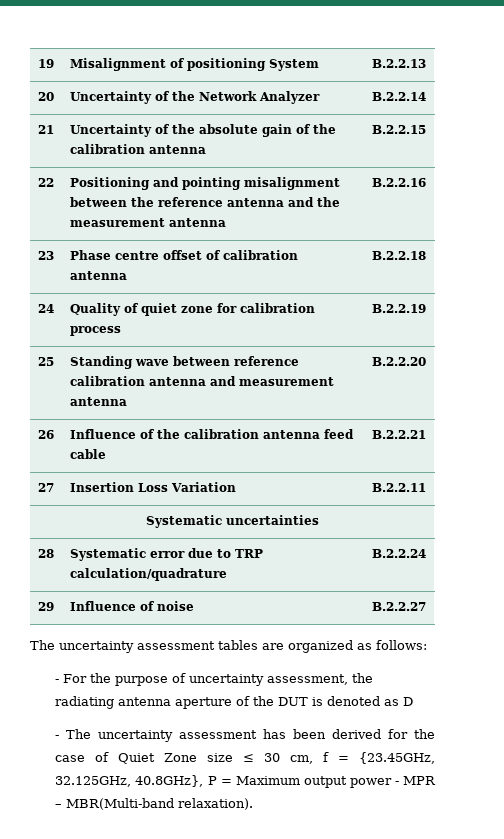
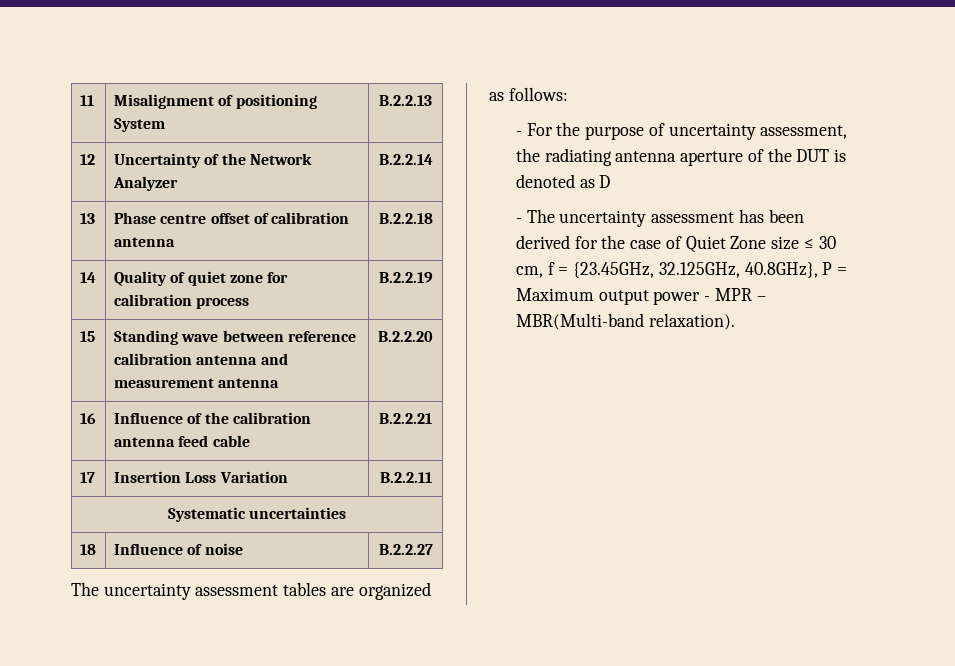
[37,59,54,68] 19 -> [79,95,94,106] 11
[37,92,54,101] 20 -> [79,154,95,165] 12
[37,125,54,134] [69,124,336,137] [69,144,206,154] [372,125,426,134] [37,178,54,187] [69,177,340,190] [69,197,340,207] [69,218,226,227] [372,178,426,187] [37,251,54,260] 21 | Uncertainty of the absolute gain of the calibration antenna | B.2.2.15 // 22 | Positioning and pointing misalignment between the reference antenna and the measurement antenna | B.2.2.16 // 23 -> [79,213,95,224] 13
[37,304,54,313] 24 -> [79,272,96,283] 14
[37,357,54,366] 25 -> [79,331,95,342] 15
[37,430,54,439] 26 -> [79,413,96,424] 16
[37,483,54,492] 27 -> [79,472,95,483] 17
[37,549,54,558] [69,548,263,561] [69,568,227,581] [372,549,426,558] [37,602,54,611] 28 | Systematic error due to TRP calculation/quadrature | B.2.2.24 // 29 -> [79,544,96,555] 18

